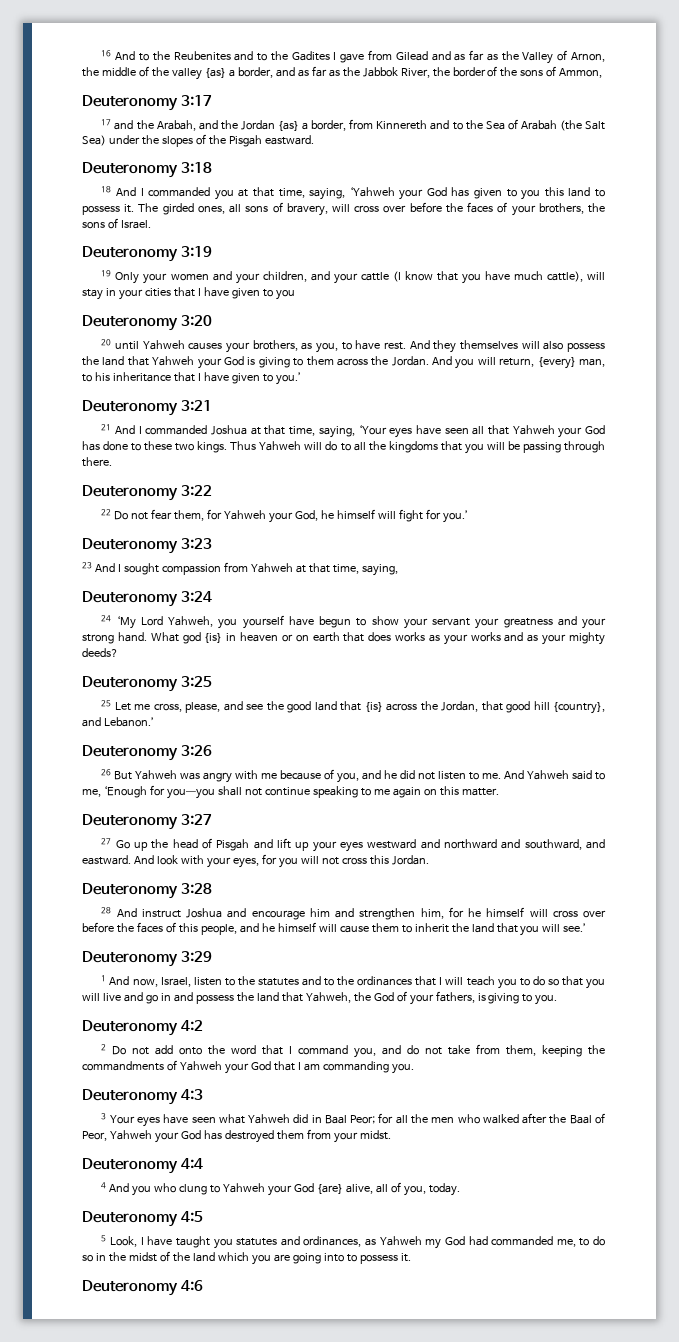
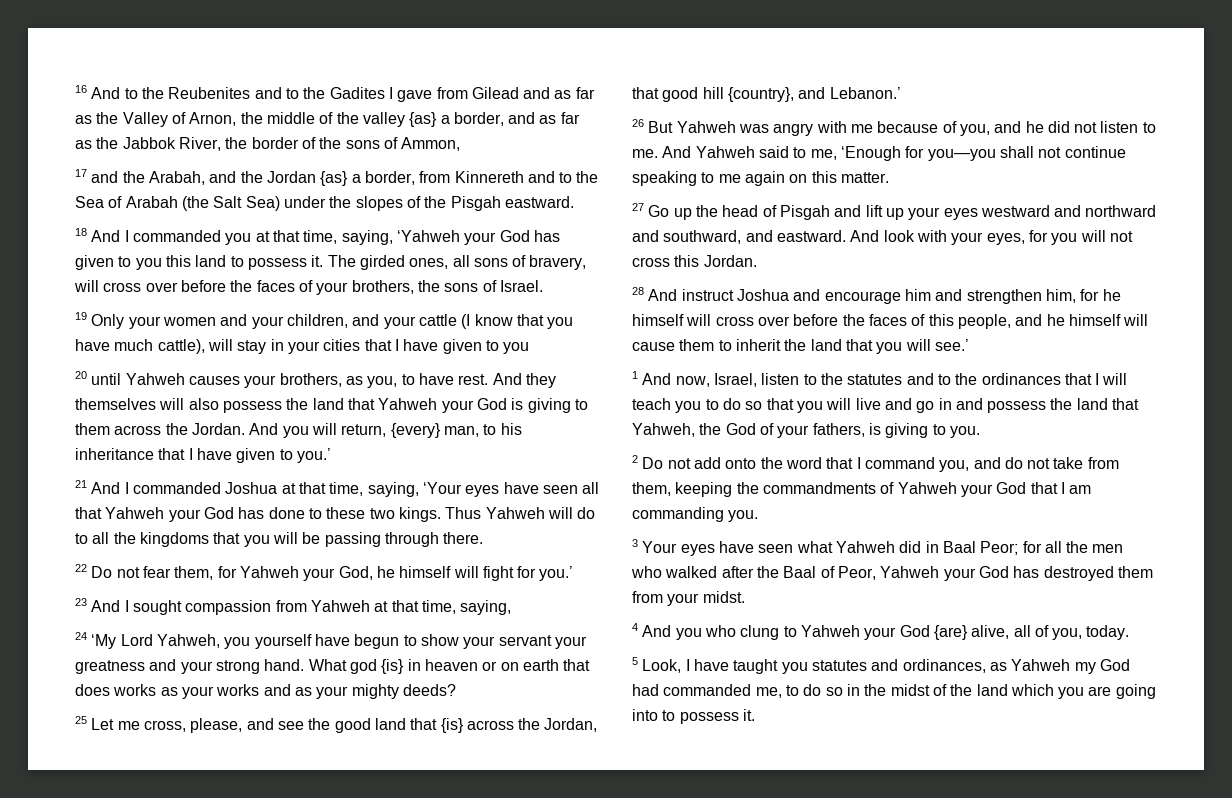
[82,95,213,111] // Deuteronomy 3:17 -> (461, 144) none
[82,162,213,178] // Deuteronomy 3:18 -> (574, 202) none
[82,246,213,262] // Deuteronomy 3:19 -> (543, 286) none
[82,315,213,331] // Deuteronomy 3:20 -> (530, 348) none
[82,400,213,416] // Deuteronomy 3:21 -> (331, 455) none
[82,485,213,501] // Deuteronomy 3:22 -> (484, 538) none
[82,538,213,554] // Deuteronomy 3:23 -> (574, 573) none
[82,591,213,607] // Deuteronomy 3:24 -> (512, 607) none
[82,676,213,692] // Deuteronomy 3:25 -> (456, 690) none
[82,745,213,761] // Deuteronomy 3:26 -> (901, 93) none
[82,814,213,830] // Deuteronomy 3:27 -> (889, 177) none
[82,883,213,899] // Deuteronomy 3:28 -> (757, 261) none
[82,951,213,967] // Deuteronomy 3:29 -> (969, 345) none
[82,1020,204,1036] // Deuteronomy 4:2 -> (980, 432) none
[82,1089,204,1105] // Deuteronomy 4:3 -> (759, 516) none
[82,1158,204,1174] // Deuteronomy 4:4 -> (745, 597) none
[82,1211,204,1227] // Deuteronomy 4:5 -> (1130, 632) none
[82,1280,204,1296] // Deuteronomy 4:6 -> (755, 715) none

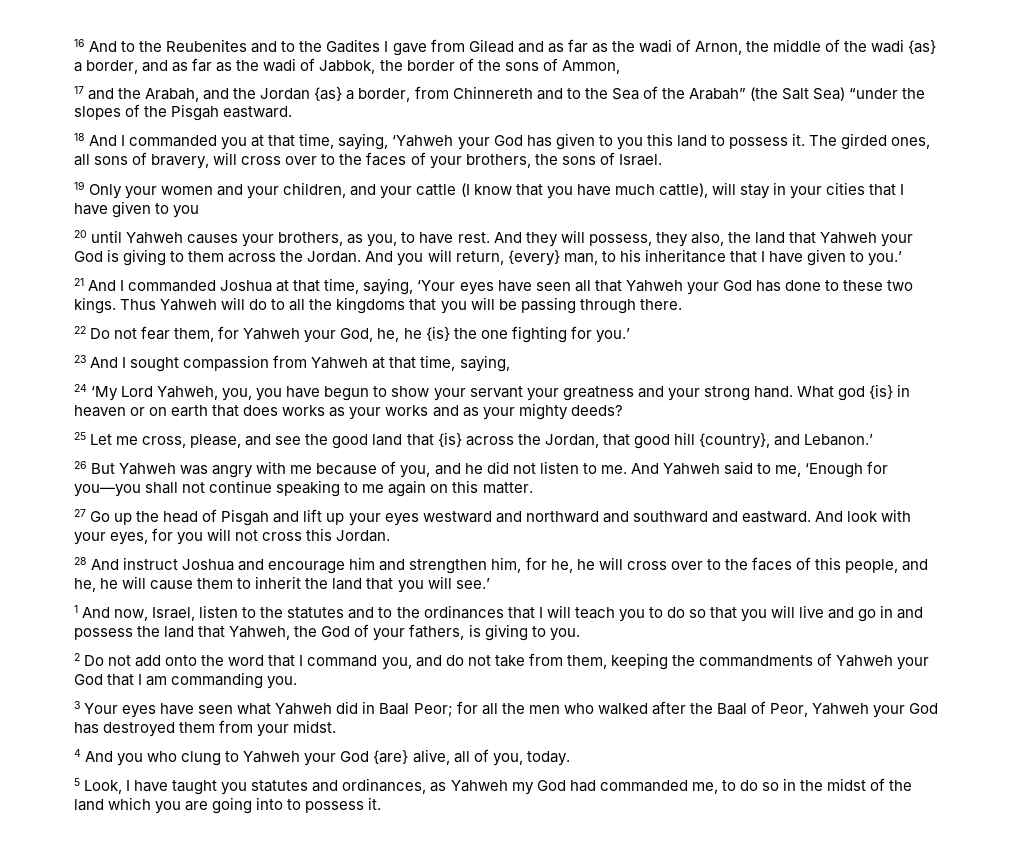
[122,112,168,127] Valley -> [638,39,672,53] wadi
[362,112,405,127] valley -> [871,39,905,53] wadi
[122,137,221,151] Jabbok River, -> [263,58,376,74] wadi of Jabbok,
[454,171,524,183] Kinnereth -> [452,86,533,99] Chinnereth
[125,196,178,208] Arabah -> [661,88,746,100] the Arabah”
[283,196,326,208] under -> [849,88,899,99] “under
[180,280,226,292] before -> [321,154,336,165] to
[75,398,282,413] themselves will also possess -> [560,230,724,247] will possess, they also,
[376,566,514,581] he himself will fight -> [377,326,567,343] he, he {is} the one fighting
[224,634,312,649] you yourself -> [222,388,283,401] you, you
[663,230,742,244] southward, -> [632,511,708,523] southward
[1102,289,1121,301] [632,314,839,326] he himself will cross over before -> [550,557,721,573] he, he will cross over to
[1046,314,1121,326] he himself -> [74,578,119,592] he, he

